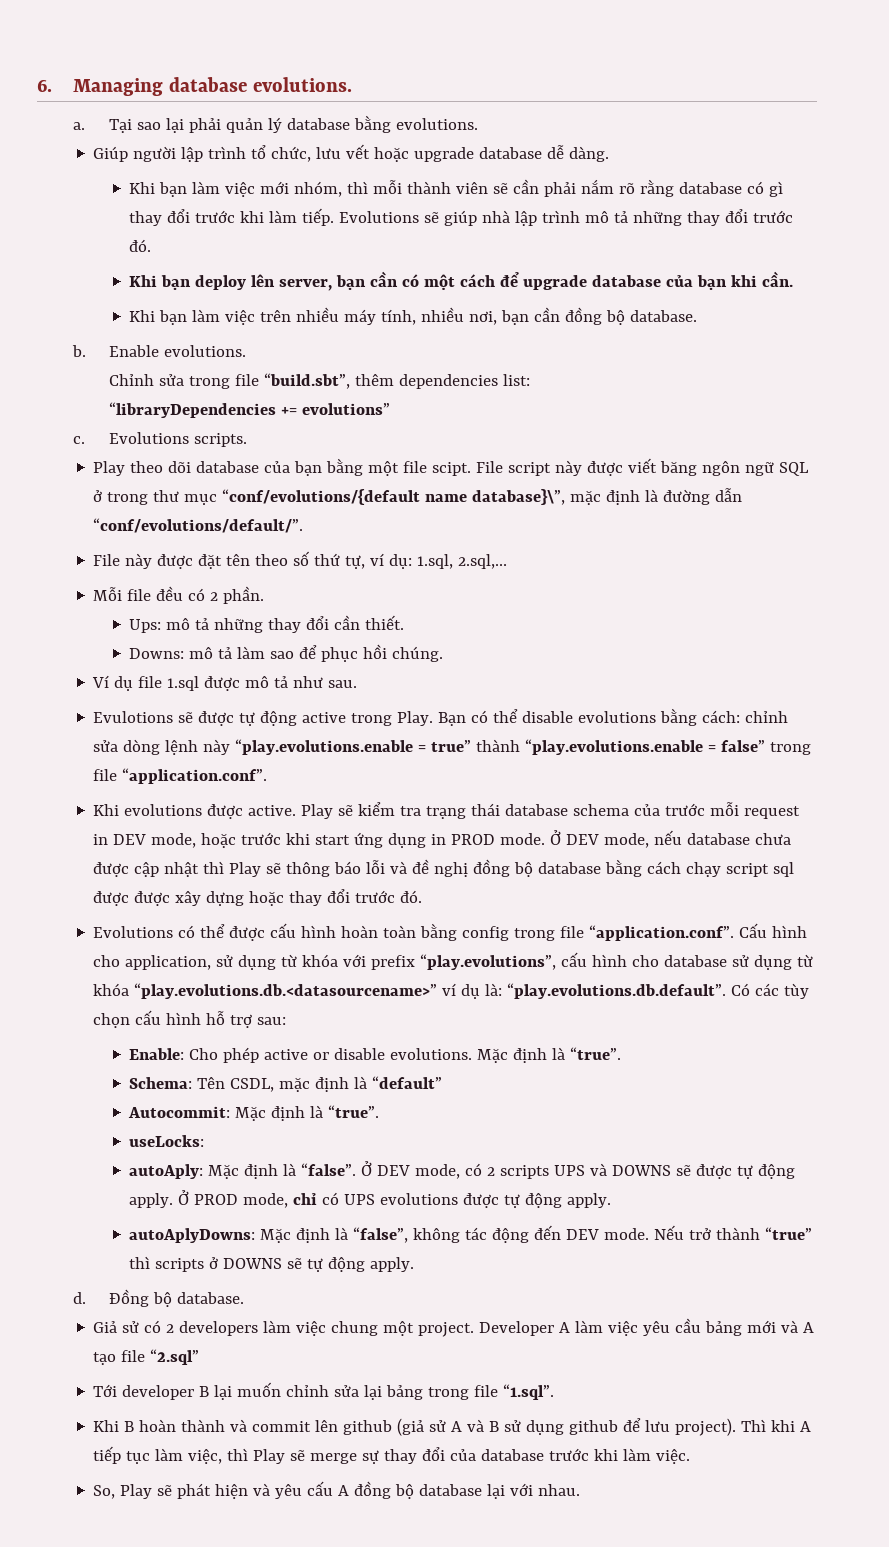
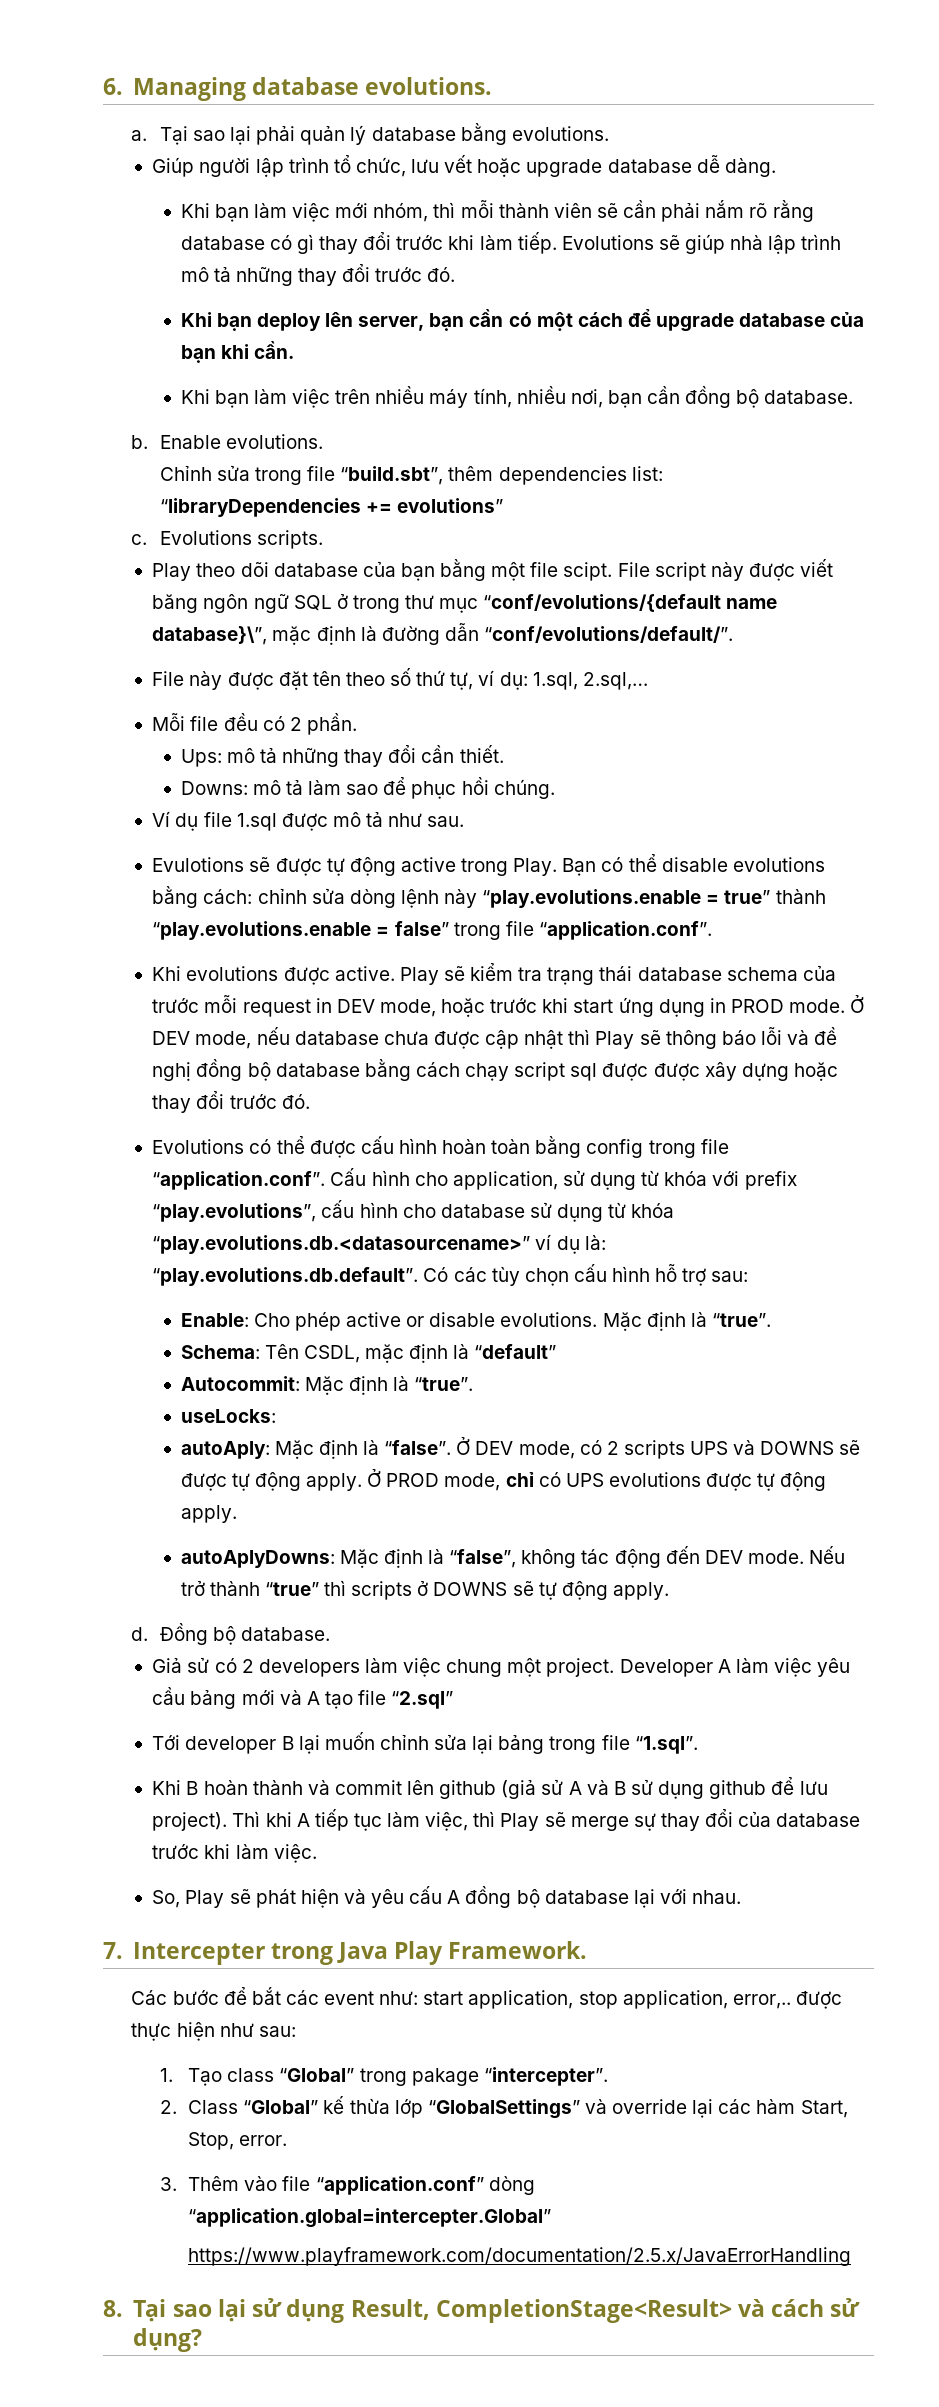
(581, 1490) none -> [103,1941,588,1965] [131,1987,842,2009] [131,2022,296,2041] [159,2067,608,2086] [159,2096,848,2119] [188,2132,288,2150] [159,2176,535,2195] [188,2208,552,2228] [188,2247,852,2266] [103,2298,861,2323] [132,2328,202,2352] // 7. Intercepter trong Java Play Framework. // Các bước để bắt các event như: start application, stop application, error,.. được thực hiện như sau: // 1. Tạo class “Global” trong pakage “intercepter”. // 2. Class “Global” kế thừa lớp “GlobalSettings” và override lại các hàm Start, Stop, error. // 3. Thêm vào file “application.conf” dòng “application.global=intercepter.Global” // https://www.playframework.com/documentation/2.5.x/JavaErrorHandling // 8. Tại sao lại sử dụng Result, CompletionStage<Result> và cách sử dụng?

